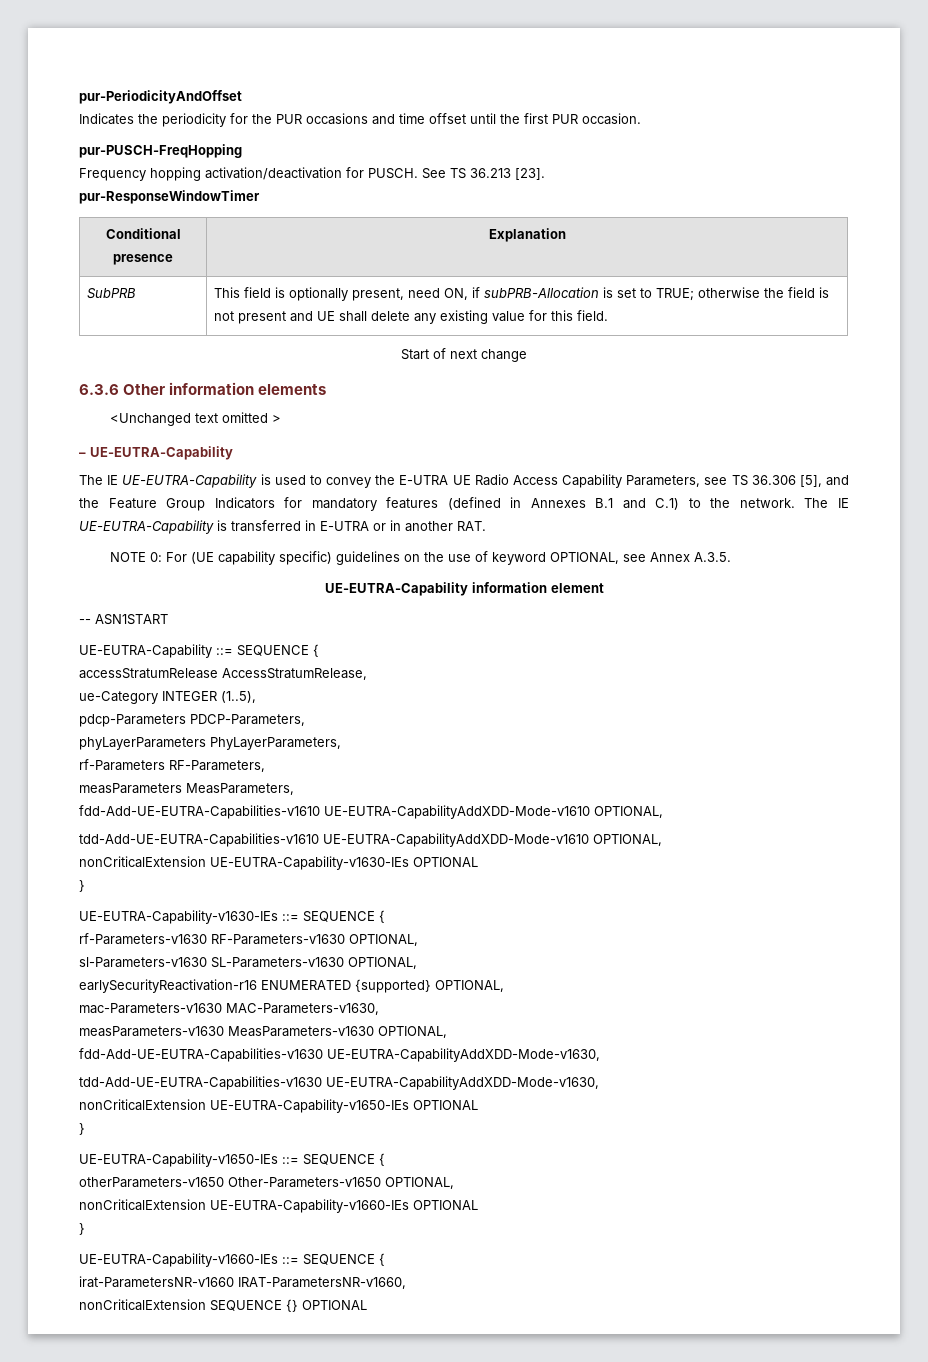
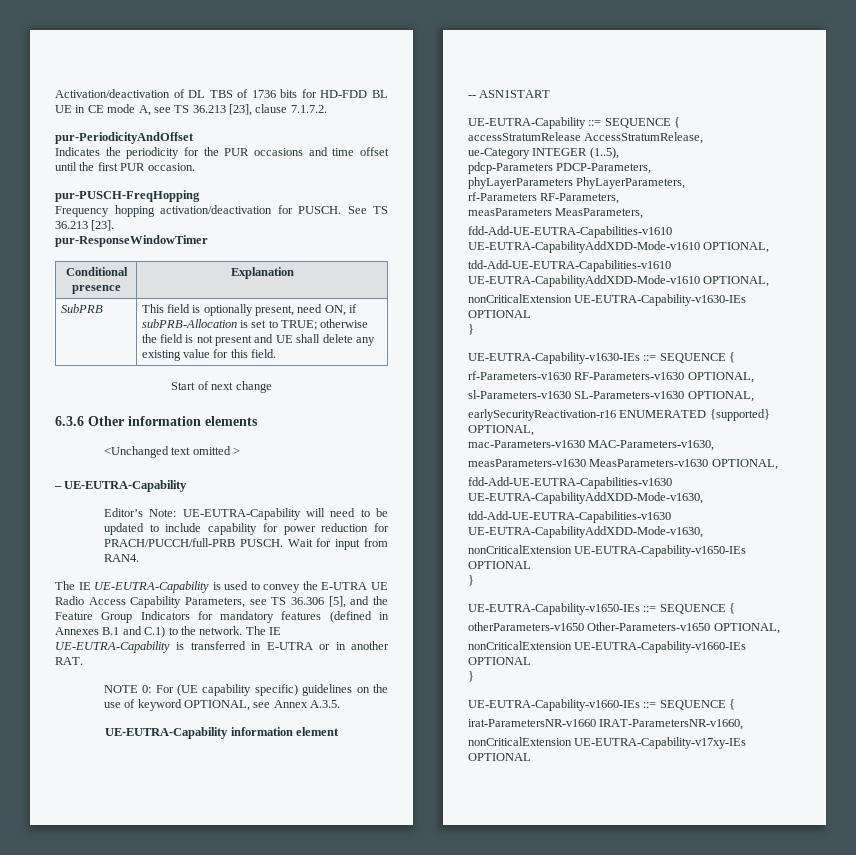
(79, 97) none -> [55,89,388,98] [55,104,327,116] Activation/deactivation of DL TBS of 1736 bits for HD-FDD BL UE in CE mode A, see TS 36.213 [23], clause 7.1.7.2. //
(233, 453) none -> [103,508,388,520] [103,523,389,535] [103,538,389,550] [103,554,139,562] // Editor’s Note: UE-EUTRA-Capability will need to be updated to include capability for power reduction for PRACH/PUCCH/full-PRB PUSCH. Wait for input from RAN4.
[210,1299,298,1312] SEQUENCE {} -> [574,737,747,749] UE-EUTRA-Capability-v17xy-IEs

